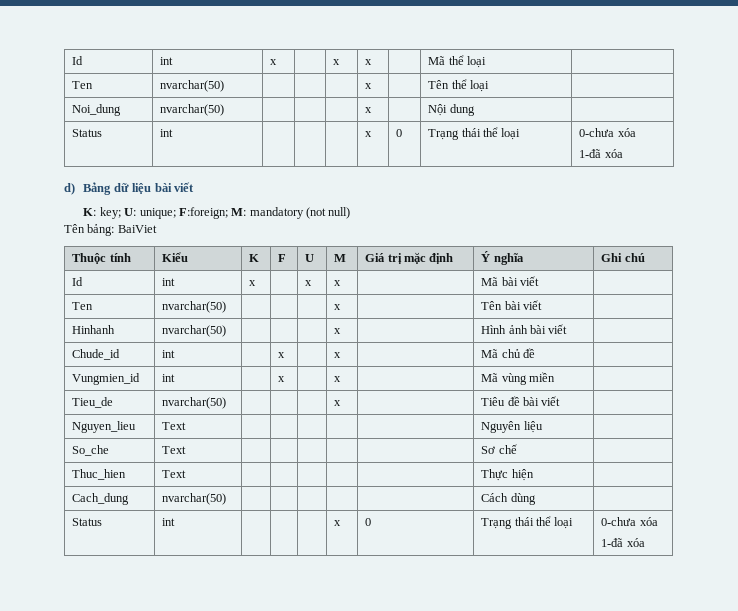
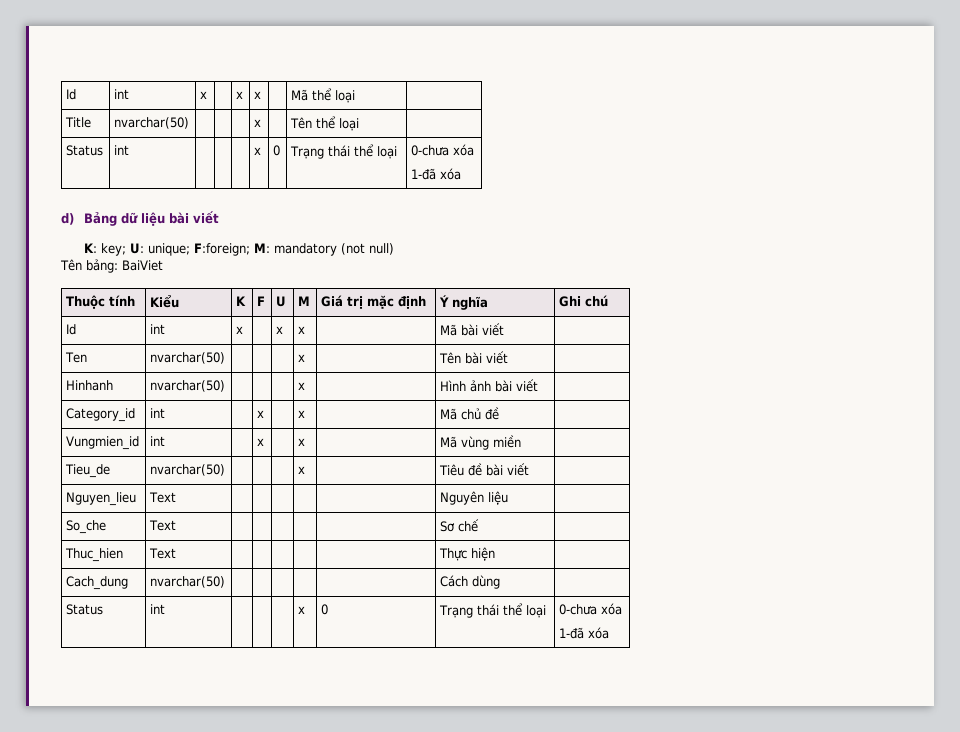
[72,81,94,89] Ten -> [65,117,92,128] Title
[72,104,122,116] [160,104,225,116] [365,107,373,113] [428,104,475,116] // Noi_dung | nvarchar(50) | | | | x | | Nội dung | -> (360, 124) none
[72,349,121,360] Chude_id -> [66,408,136,422] Category_id

